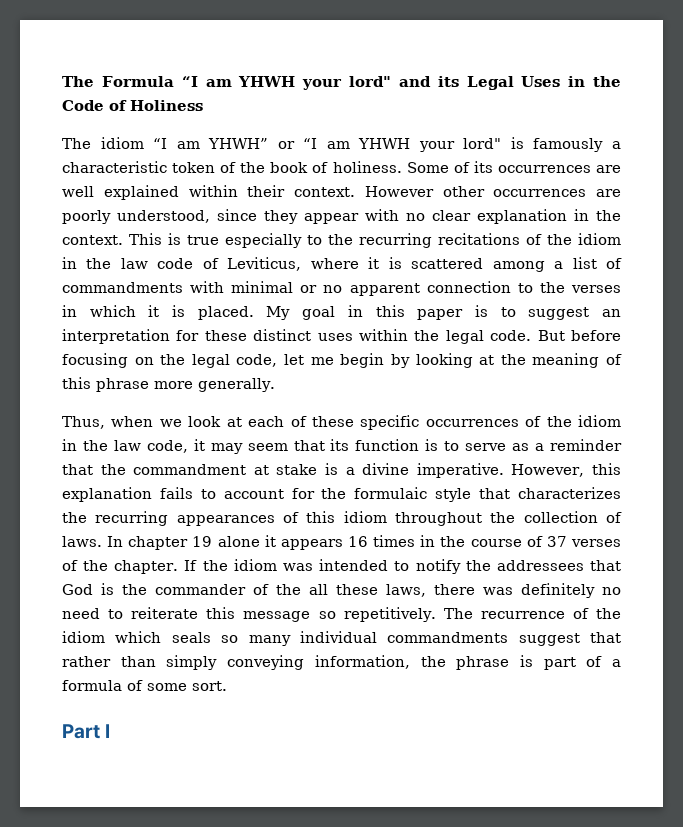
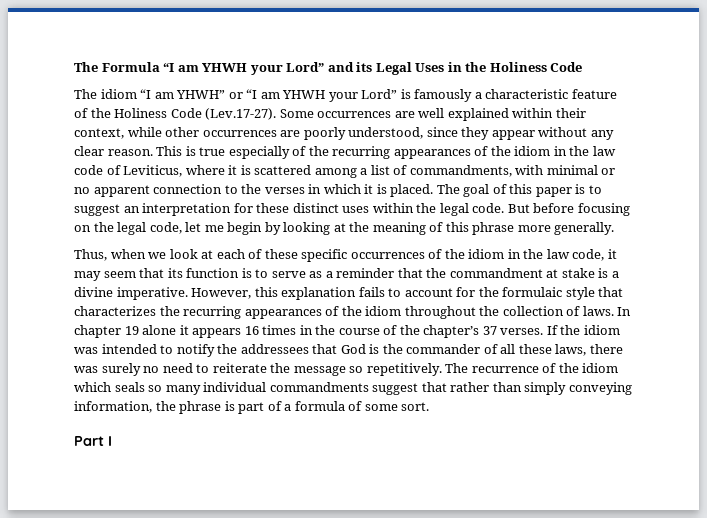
[349,76,392,87] lord" -> [286,62,325,72] Lord”
[62,100,203,111] Code of Holiness -> [489,62,583,72] Holiness Code
[463,138,502,149] lord" -> [361,89,398,99] Lord”
[172,161,493,173] token of the book of holiness. Some of its -> [571,89,617,99] [74,108,314,120] feature of the Holiness Code (Lev.17-27). Some
[294,186,434,197] context. However -> [74,127,162,139] context, while
[365,209,621,224] [62,235,123,245] with no clear explanation in the context. -> [538,127,614,140] [74,146,153,156] without any clear reason.
[307,233,520,248] to the recurring recitations -> [292,146,471,159] of the recurring appearances
[62,282,183,293] commandments -> [409,165,512,177] commandments,
[266,305,363,320] My goal in -> [436,184,507,197] The goal of
[306,511,336,523] this -> [341,306,362,316] the
[546,536,622,547] [62,560,179,574] 37 verses of the chapter. -> [399,325,544,338] the chapter’s 37 verses.
[276,584,301,595] the -> (498, 349) none
[521,583,595,598] definitely -> [101,363,141,376] surely
[206,607,236,619] this -> [270,363,291,373] the

